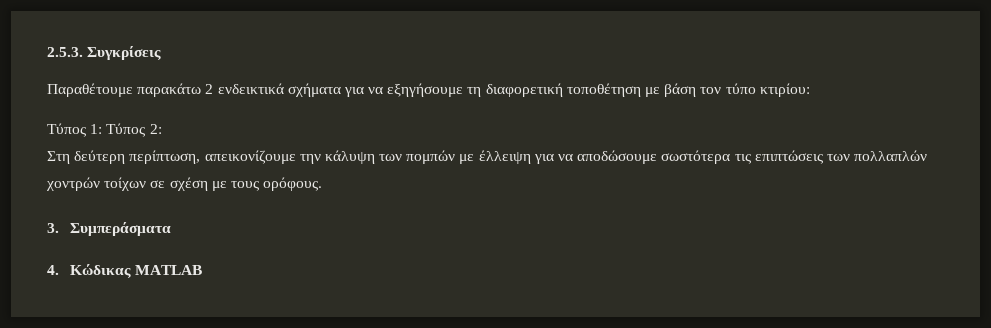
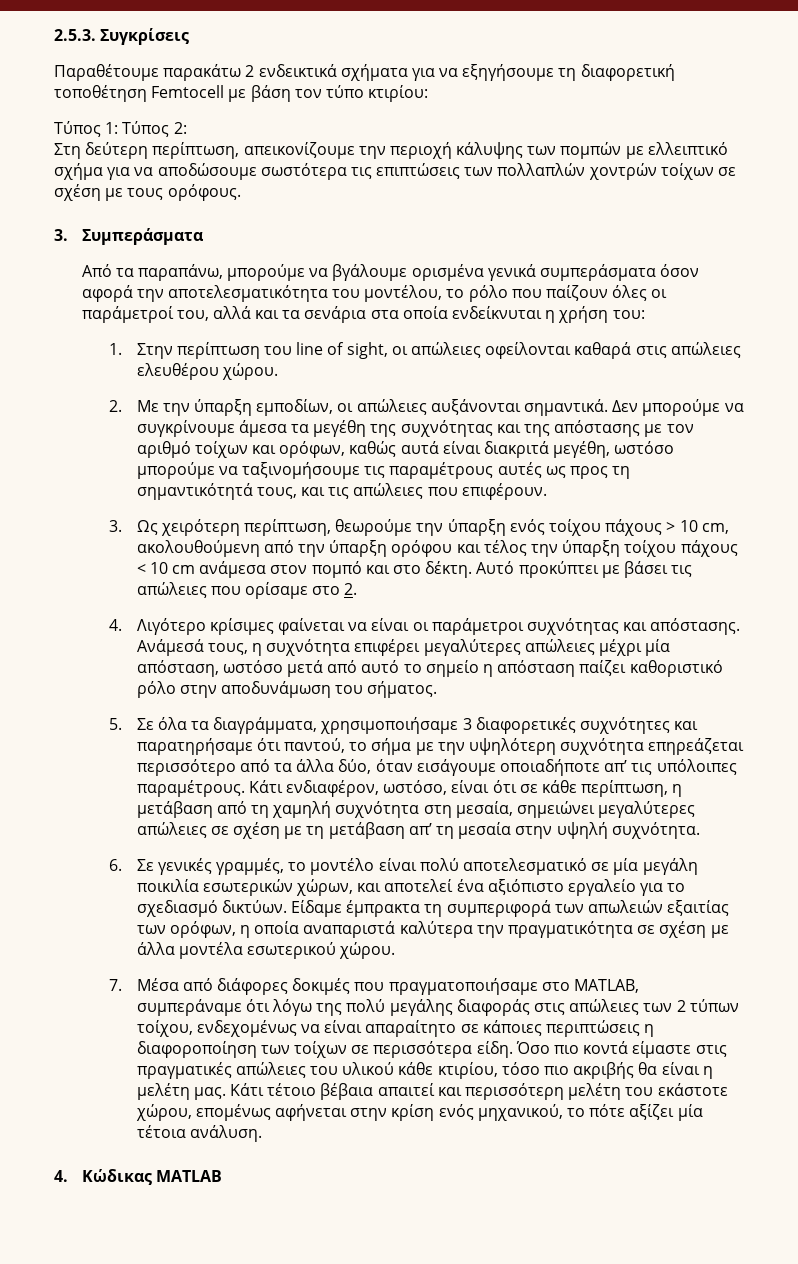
(641, 90) none -> [151,85,225,98] Femtocell
[324,150,375,164] κάλυψη -> [389,142,524,159] περιοχή κάλυψης
[478,150,531,164] έλλειψη -> [647,142,728,155] [54,163,103,180] ελλειπτικό σχήμα
(171, 229) none -> [81,264,700,281] [81,285,668,302] [81,306,645,323] [109,342,741,359] [136,363,278,380] [109,399,744,416] [136,420,694,437] [136,441,675,458] [136,462,631,479] [136,483,547,500] [109,519,729,536] [136,540,738,557] [136,561,693,578] [136,582,358,599] [109,618,741,635] [136,639,671,656] [136,660,723,677] [136,681,438,698] [109,717,699,734] [136,738,745,755] [136,759,737,776] [136,780,683,797] [136,801,696,818] [136,822,700,839] [109,858,698,875] [136,879,686,896] [136,900,730,917] [136,921,729,938] [136,942,396,959] [109,978,639,995] [136,999,739,1016] [136,1020,655,1037] [136,1041,727,1058] [136,1062,713,1079] [136,1083,728,1100] [135,1104,703,1121] [136,1125,262,1142] // Από τα παραπάνω, μπορούμε να βγάλουμε ορισμένα γενικά συμπεράσματα όσον αφορά την αποτελεσματικότητα του μοντέλου, το ρόλο που παίζουν όλες οι παράμετροί του, αλλά και τα σενάρια στα οποία ενδείκνυται η χρήση του: // 1. Στην περίπτωση του line of sight, οι απώλειες οφείλονται καθαρά στις απώλειες ελευθέρου χώρου. // 2. Με την ύπαρξη εμποδίων, οι απώλειες αυξάνονται σημαντικά. Δεν μπορούμε να συγκρίνουμε άμεσα τα μεγέθη της συχνότητας και της απόστασης με τον αριθμό τοίχων και ορόφων, καθώς αυτά είναι διακριτά μεγέθη, ωστόσο μπορούμε να ταξινομήσουμε τις παραμέτρους αυτές ως προς τη σημαντικότητά τους, και τις απώλειες που επιφέρουν. // 3. Ως χειρότερη περίπτωση, θεωρούμε την ύπαρξη ενός τοίχου πάχους > 10 cm, ακολουθούμενη από την ύπαρξη ορόφου και τέλος την ύπαρξη τοίχου πάχους < 10 cm ανάμεσα στον πομπό και στο δέκτη. Αυτό προκύπτει με βάσει τις απώλειες που ορίσαμε στο 2. // 4. Λιγότερο κρίσιμες φαίνεται να είναι οι παράμετροι συχνότητας και απόστασης. Ανάμεσά τους, η συχνότητα επιφέρει μεγαλύτερες απώλειες μέχρι μία απόσταση, ωστόσο μετά από αυτό το σημείο η απόσταση παίζει καθοριστικό ρόλο στην αποδυνάμωση του σήματος. // 5. Σε όλα τα διαγράμματα, χρησιμοποιήσαμε 3 διαφορετικές συχνότητες και παρατηρήσαμε ότι παντού, το σήμα με την υψηλότερη συχνότητα επηρεάζεται περισσότερο από τα άλλα δύο, όταν εισάγουμε οποιαδήποτε απ’ τις υπόλοιπες παραμέτρους. Κάτι ενδιαφέρον, ωστόσο, είναι ότι σε κάθε περίπτωση, η μετάβαση από τη χαμηλή συχνότητα στη μεσαία, σημειώνει μεγαλύτερες απώλειες σε σχέση με τη μετάβαση απ’ τη μεσαία στην υψηλή συχνότητα. // 6. Σε γενικές γραμμές, το μοντέλο είναι πολύ αποτελεσματικό σε μία μεγάλη ποικιλία εσωτερικών χώρων, και αποτελεί ένα αξιόπιστο εργαλείο για το σχεδιασμό δικτύων. Είδαμε έμπρακτα τη συμπεριφορά των απωλειών εξαιτίας των ορόφων, η οποία αναπαριστά καλύτερα την πραγματικότητα σε σχέση με άλλα μοντέλα εσωτερικού χώρου. // 7. Μέσα από διάφορες δοκιμές που πραγματοποιήσαμε στο MATLAB, συμπεράναμε ότι λόγω της πολύ μεγάλης διαφοράς στις απώλειες των 2 τύπων τοίχου, ενδεχομένως να είναι απαραίτητο σε κάποιες περιπτώσεις η διαφοροποίηση των τοίχων σε περισσότερα είδη. Όσο πιο κοντά είμαστε στις πραγματικές απώλειες του υλικού κάθε κτιρίου, τόσο πιο ακριβής θα είναι η μελέτη μας. Κάτι τέτοιο βέβαια απαιτεί και περισσότερη μελέτη του εκάστοτε χώρου, επομένως αφήνεται στην κρίση ενός μηχανικού, το πότε αξίζει μία τέτοια ανάλυση.

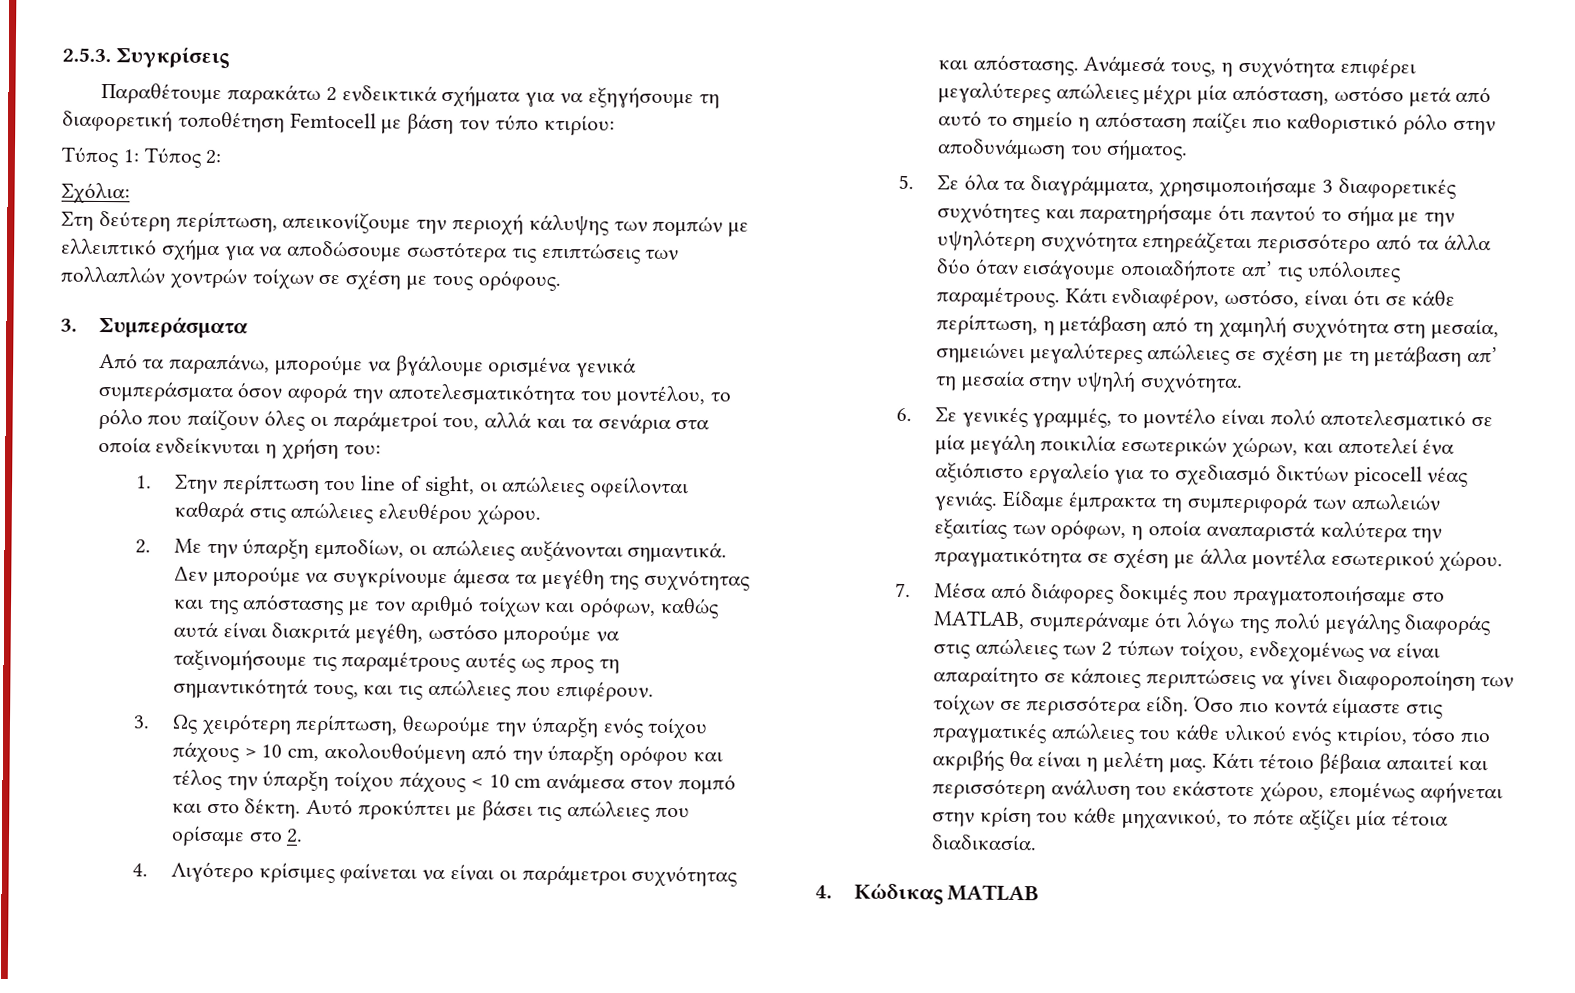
(187, 128) none -> [61,182,130,205] // Σχόλια:
(627, 668) none -> [1251,118,1282,129] πιο
[284,738,346,753] παντού, -> [1250,205,1317,223] παντού
[338,759,372,774] δύο, -> [935,258,971,274] δύο
[221,900,287,913] δικτύων. -> [1275,465,1469,487] [933,490,998,511] δικτύων picocell νέας γενιάς.
[644,1024,655,1037] η -> [1261,669,1332,690] να γίνει
[342,1062,434,1075] υλικού κάθε -> [1175,724,1332,746] κάθε υλικού ενός
[568,1083,622,1100] μελέτη -> [1050,779,1131,801] ανάλυση
[438,1104,474,1120] ενός -> [1036,807,1118,823] του κάθε
[189,1125,262,1142] ανάλυση. -> [930,834,1037,851] διαδικασία.

